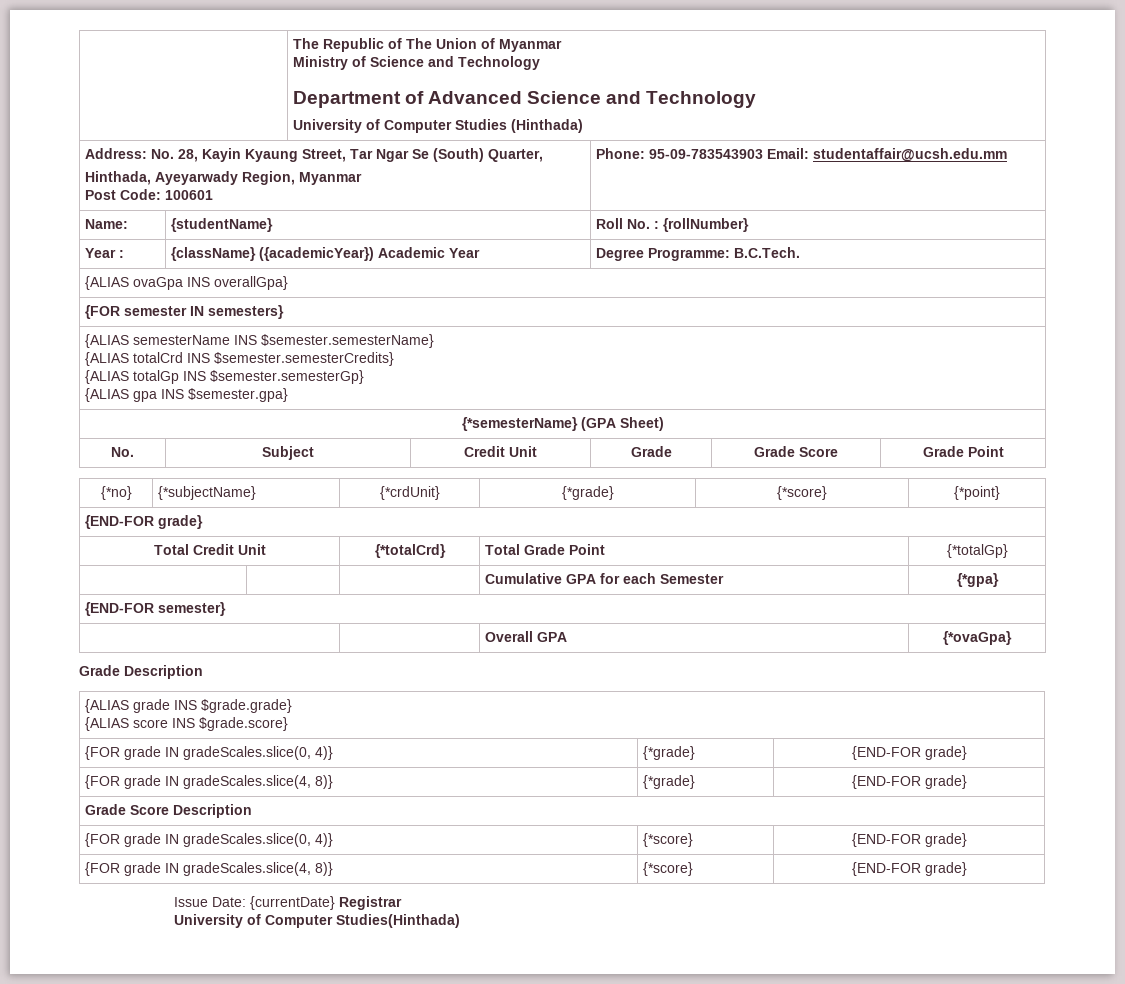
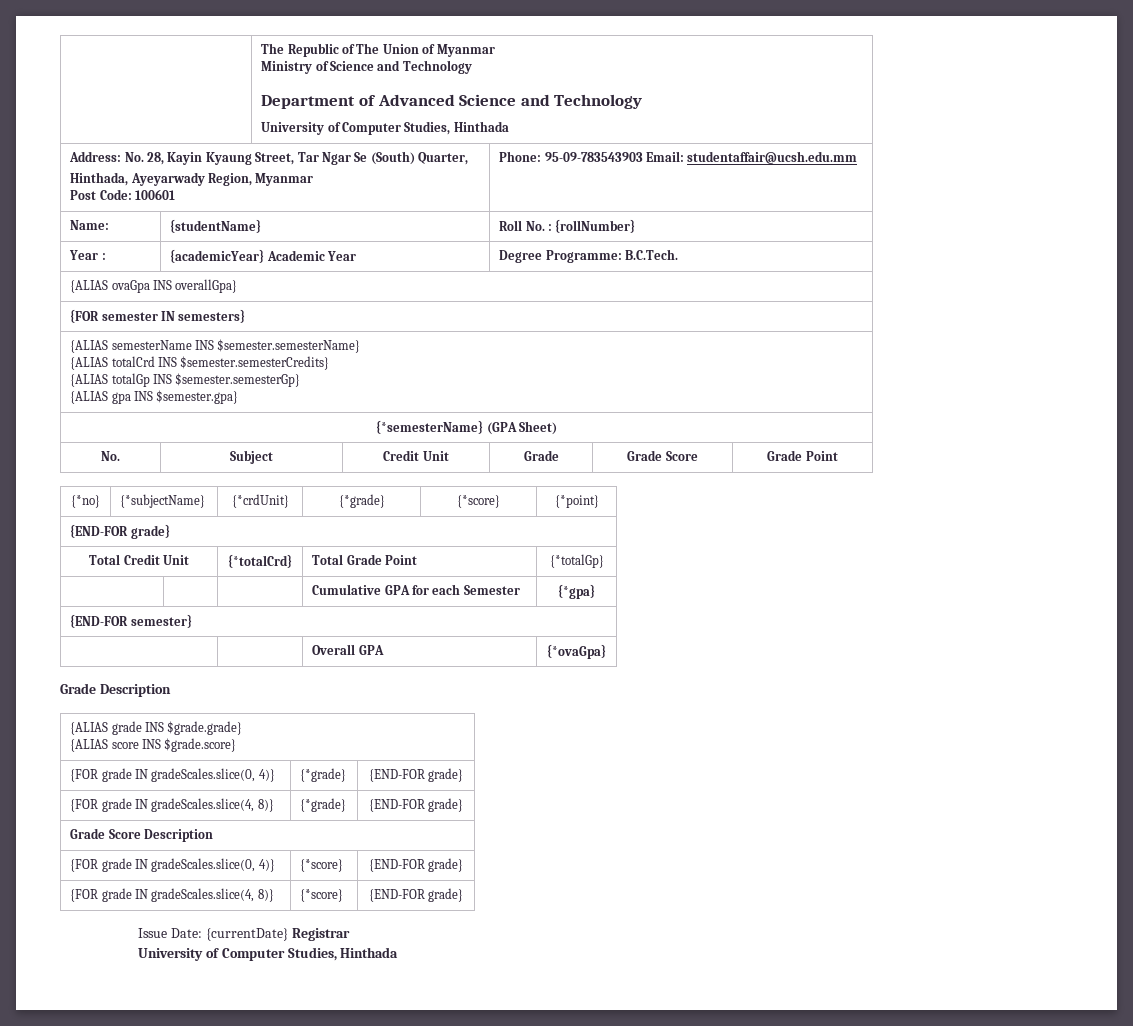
[454,119,583,133] Studies (Hinthada) -> [404,121,509,135] Studies, Hinthada
[170,247,374,261] {className} ({academicYear}) -> [170,249,265,263] {academicYear}
[336,914,461,928] Studies(Hinthada) -> [287,947,399,961] Studies, Hinthada

